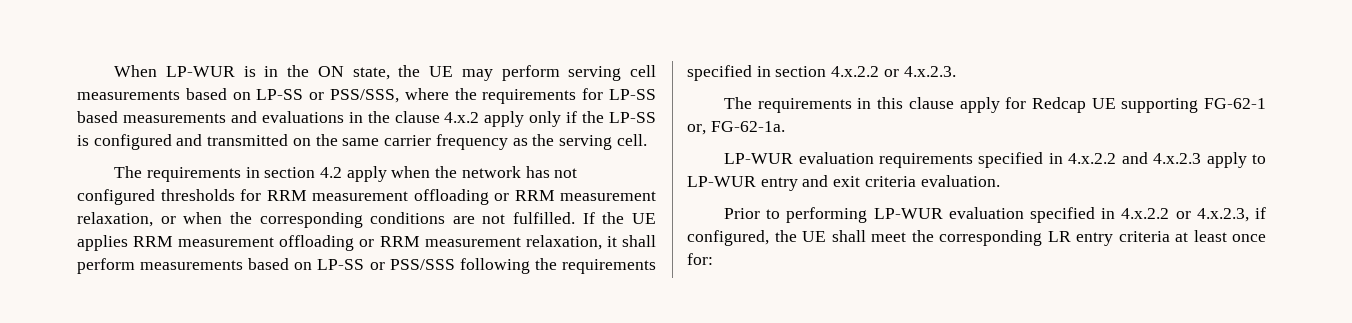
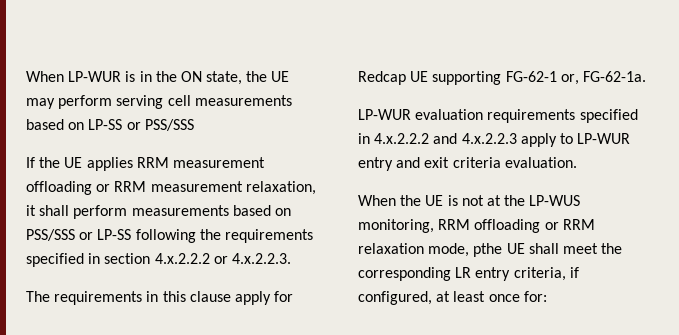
[330,88,656,104] [77,111,657,127] [77,134,647,150] [114,166,578,182] [77,189,656,205] [77,212,576,228] PSS/SSS, where the requirements for LP-SS based measurements and evaluations in the clause 4.x.2 apply only if the LP-SS is configured and transmitted on the same carrier frequency as the serving cell. // The requirements in section 4.2 apply when the network has not configured thresholds for RRM measurement offloading or RRM measurement relaxation, or when the corresponding conditions are not fulfilled. -> [144,119,194,131] PSS/SSS //
[317,259,455,270] LP-SS or PSS/SSS -> [26,229,132,241] PSS/SSS or LP-SS
[831,66,956,77] 4.x.2.2 or 4.x.2.3. -> [154,253,291,264] 4.x.2.2.2 or 4.x.2.2.3.
[1068,152,1202,164] 4.x.2.2 and 4.x.2.3 -> [374,133,517,144] 4.x.2.2.2 and 4.x.2.2.3
[724,207,1266,223] [687,230,797,246] Prior to performing LP-WUR evaluation specified in 4.x.2.2 or 4.x.2.3, if configured, the -> [358,195,581,206] [358,219,595,233] [358,243,503,257] When the UE is not at the LP-WUS monitoring, RRM offloading or RRM relaxation mode, pthe
[1118,231,1170,242] criteria -> [513,267,579,281] [358,291,432,305] criteria, if configured,

